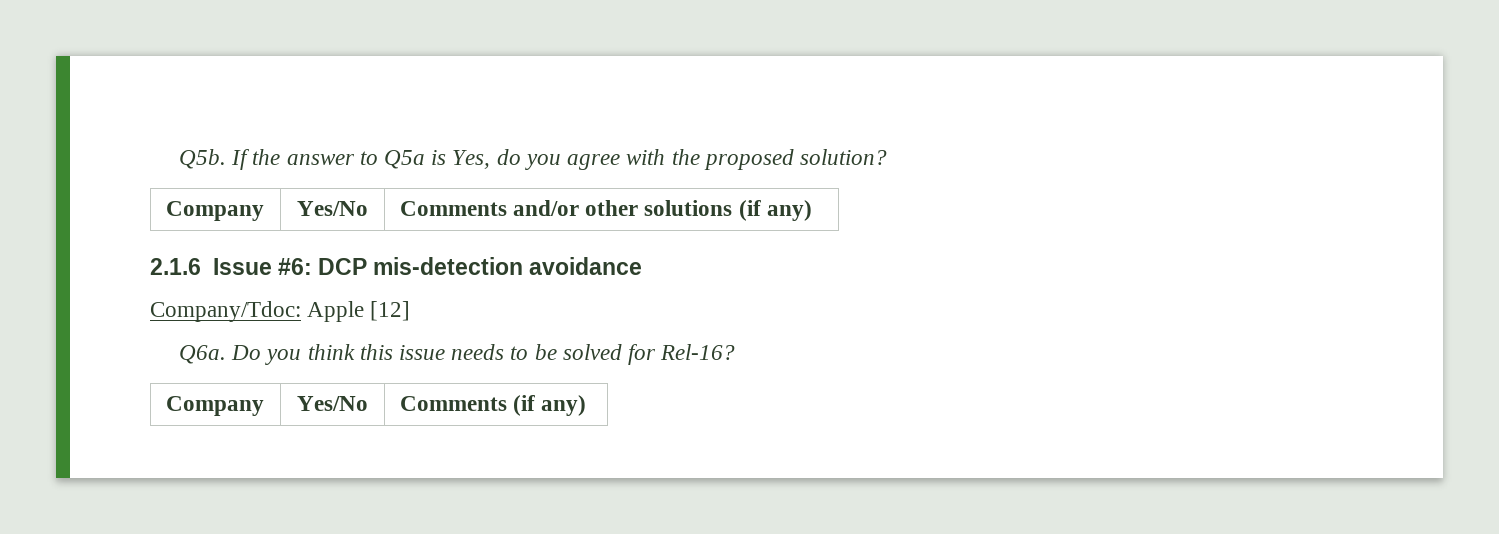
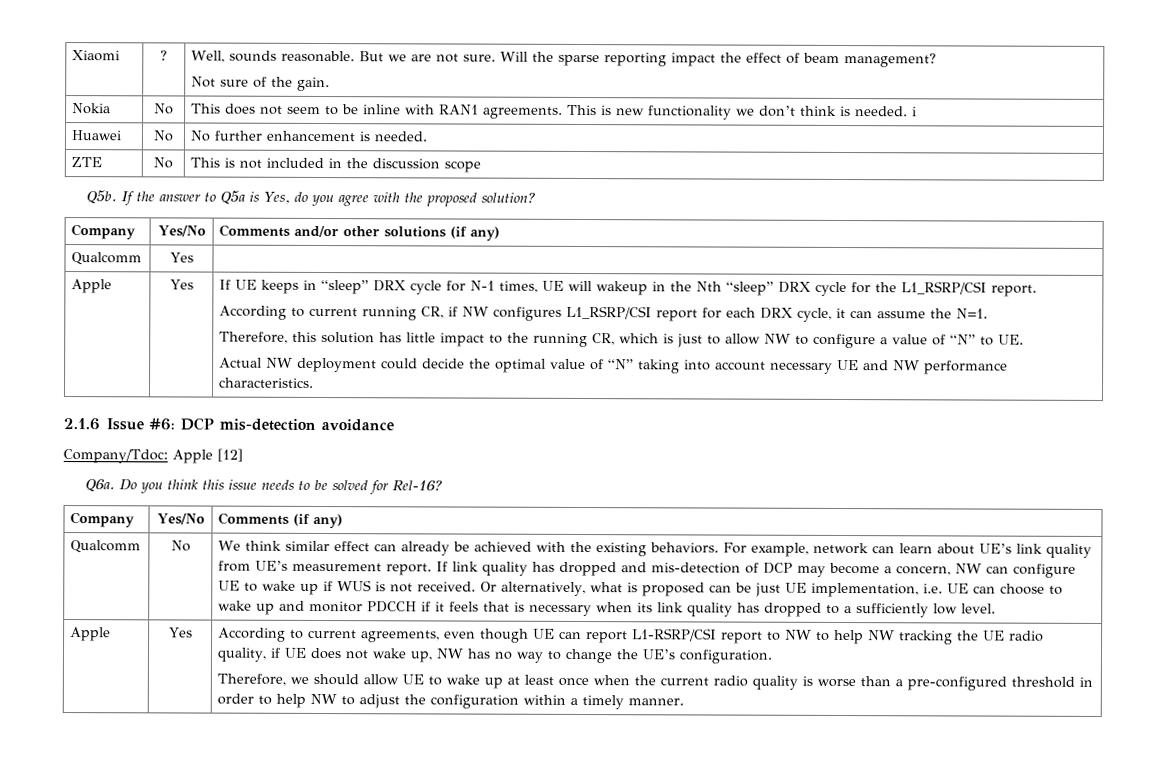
(178, 159) none -> [72,50,121,62] [160,50,168,61] [191,50,938,68] [191,76,331,92] [72,103,112,115] [154,103,174,115] [191,103,918,120] [71,130,122,141] [153,130,173,142] [190,130,428,142] [71,157,103,168] [153,157,173,169] [190,157,482,173] Xiaomi | ? | Well, sounds reasonable. But we are not sure. Will the sparse reporting impact the effect of beam management? // Not sure of the gain. // Nokia | No | This does not seem to be inline with RAN1 agreements. This is new functionality we don’t think is needed. i // Huawei | No | No further enhancement is needed. // ZTE | No | This is not included in the discussion scope //
(812, 210) none -> [71,252,143,266] [169,252,194,263] [71,279,113,294] [169,279,194,290] [219,279,1038,297] [219,305,989,322] [219,331,1025,349] [219,357,1009,375] [219,377,315,388] // Qualcomm | Yes | // Apple | Yes | If UE keeps in “sleep” DRX cycle for N-1 times, UE will wakeup in the Nth “sleep” DRX cycle for the L1_RSRP/CSI report. // According to current running CR, if NW configures L1_RSRP/CSI report for each DRX cycle, it can assume the N=1. // Therefore, this solution has little impact to the running CR, which is just to allow NW to configure a value of “N” to UE. // Actual NW deployment could decide the optimal value of “N” taking into account necessary UE and NW performance characteristics.
(587, 405) none -> [70,540,142,554] [170,540,191,552] [218,540,1093,558] [218,560,1077,578] [218,580,1064,598] [218,600,997,618] [70,627,112,642] [168,627,193,638] [218,627,1045,645] [217,647,774,664] [217,673,1094,691] [217,693,685,710] // Qualcomm | No | We think similar effect can already be achieved with the existing behaviors. For example, network can learn about UE’s link quality from UE’s measurement report. If link quality has dropped and mis-detection of DCP may become a concern, NW can configure UE to wake up if WUS is not received. Or alternatively, what is proposed can be just UE implementation, i.e. UE can choose to wake up and monitor PDCCH if it feels that is necessary when its link quality has dropped to a sufficiently low level. // Apple | Yes | According to current agreements, even though UE can report L1-RSRP/CSI report to NW to help NW tracking the UE radio quality, if UE does not wake up, NW has no way to change the UE’s configuration. // Therefore, we should allow UE to wake up at least once when the current radio quality is worse than a pre-configured threshold in order to help NW to adjust the configuration within a timely manner.

